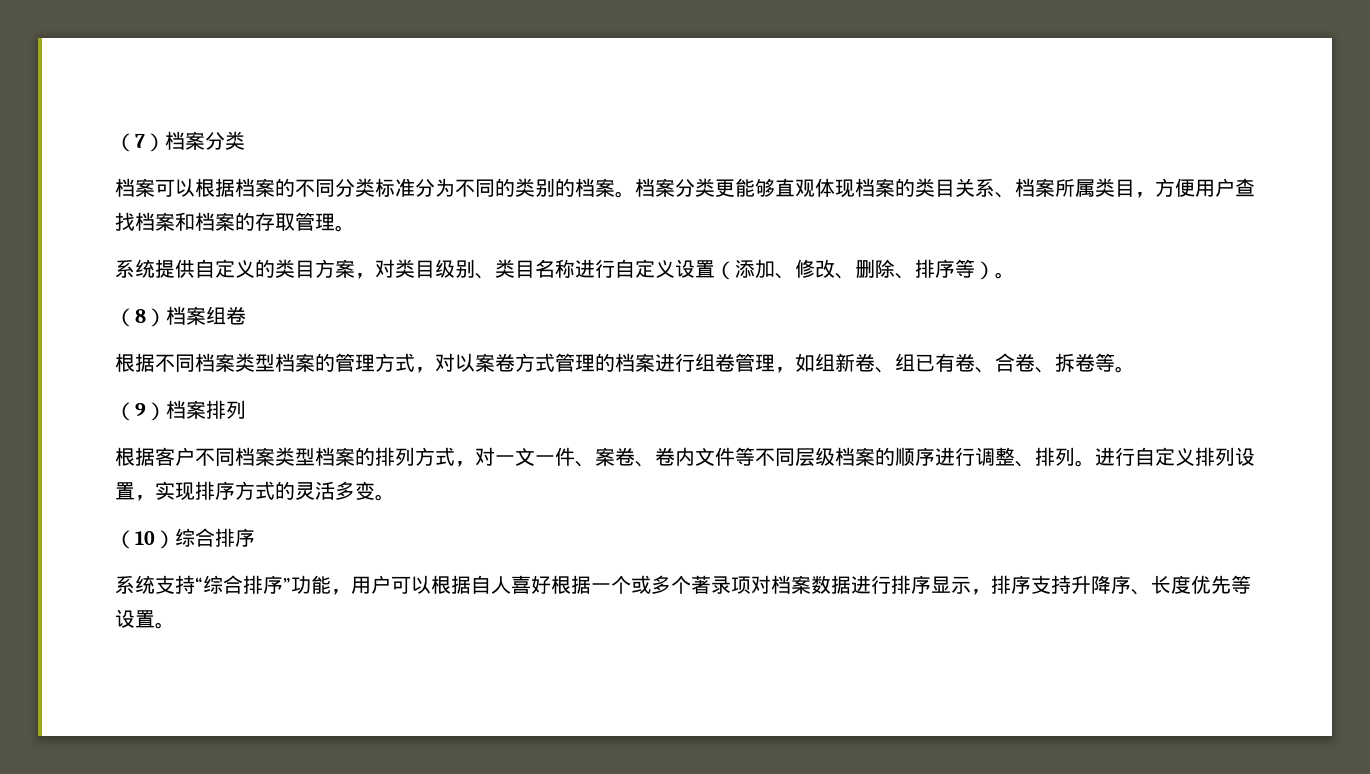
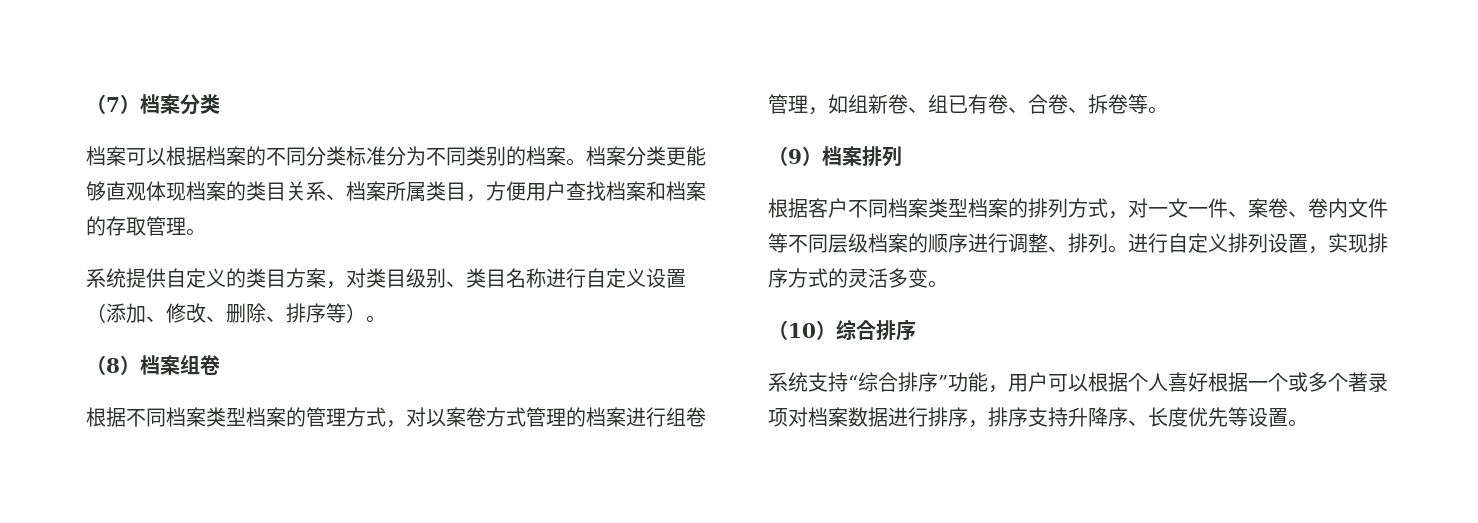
[495,178,515,197] 的 -> (466, 156) none
[471,575,491,594] 自 -> [1128,373,1148,392] 个
[931,576,971,594] 显示 -> (968, 417) none

